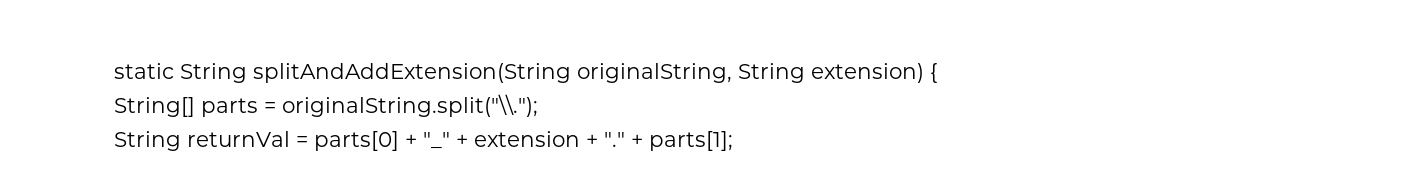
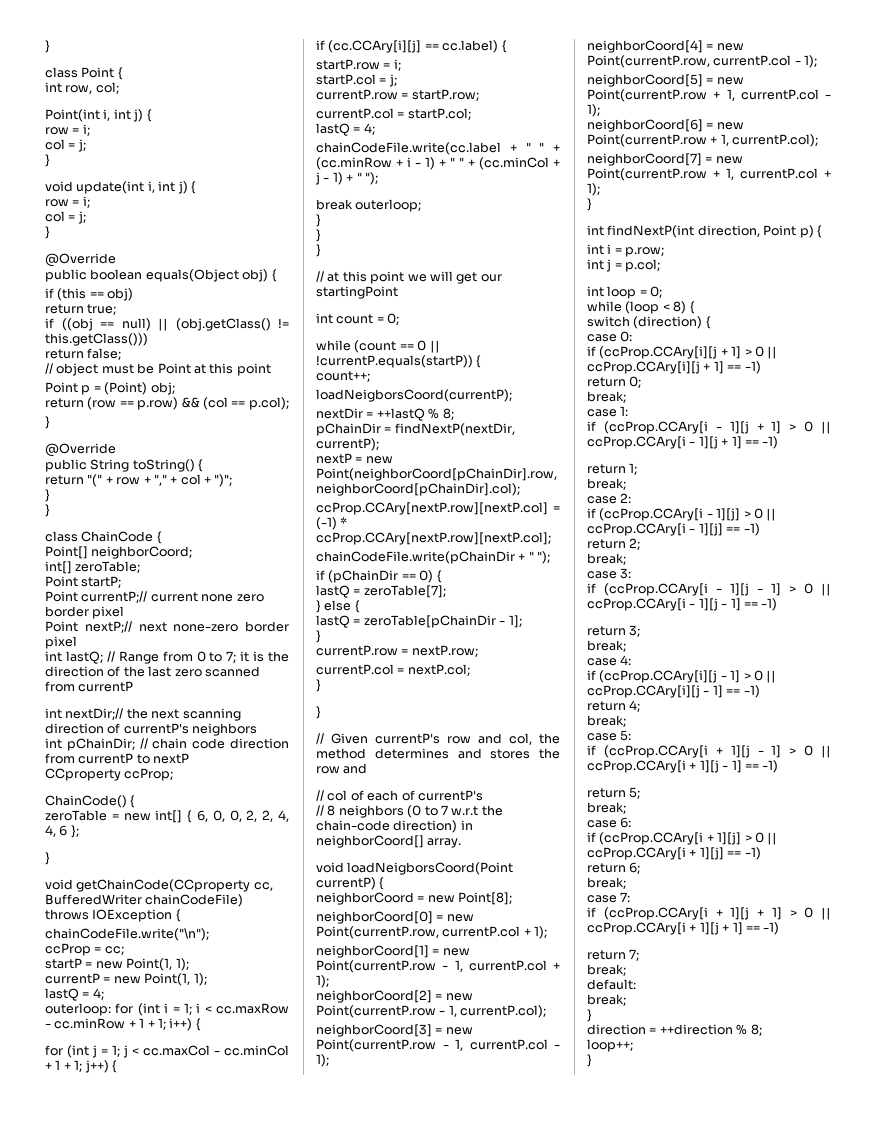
[114,63,937,83] [114,94,538,117] [114,131,733,151] static String splitAndAddExtension(String originalString, String extension) { // String[] parts = originalString.split("\\."); // String returnVal = parts[0] + "_" + extension + "." + parts[1]; -> [45,40,50,53] [45,67,123,80] [45,82,119,94] [45,109,152,122] [45,124,90,136] [45,139,86,152] [45,154,50,167] [45,181,196,194] [45,196,90,208] [45,211,86,224] [45,226,50,239] [45,253,116,267] [45,269,277,282] [45,288,134,301] [45,304,117,315] [45,318,289,331] [45,333,148,346] [45,348,122,360] [45,363,271,376] [45,382,175,395] [45,397,289,410] [45,416,50,429] [45,443,116,457] [45,459,204,472] [45,474,233,487] [45,489,50,502] [45,504,50,517] [45,531,162,544] [45,546,193,559] [45,561,141,574] [45,576,122,588] [45,591,264,603] [45,606,125,619] [45,621,289,633] [45,636,77,649] [45,651,290,664] [45,666,260,677] [45,681,134,692] [45,708,241,721] [45,723,258,736] [45,738,289,751] [45,753,190,764] [45,768,174,781] [45,795,136,808] [45,810,290,823] [45,825,79,838] [45,852,50,865] [45,879,273,892] [45,894,244,907] [45,909,181,922] [45,928,209,941] [45,943,124,956] [45,958,189,971] [45,973,207,986] [45,988,104,1001] [45,1003,289,1016] [45,1018,201,1031] [45,1045,289,1058] [45,1060,117,1073] [316,40,507,53] [316,59,401,71] [316,74,397,87] [316,89,479,101] [316,108,471,120] [316,123,375,136] [316,142,560,155] [316,157,560,170] [315,172,378,185] [316,199,422,212] [316,214,321,227] [316,229,321,242] [316,244,321,257] [316,271,502,284] [316,286,398,299] [316,313,400,325] [316,340,440,353] [316,355,482,368] [316,371,370,382] [316,389,512,402] [316,408,454,421] [316,423,515,436] [316,438,379,451] [316,453,393,464] [316,468,557,481] [316,483,520,496] [316,502,560,515] [316,517,348,530] [316,532,551,545] [316,551,551,564] [316,570,442,583] [316,585,446,598] [316,600,360,613] [316,615,522,628] [316,630,321,643] [316,645,478,657] [316,664,470,676] [316,679,321,692] [316,706,321,719] [316,733,560,745] [316,748,560,759] [316,763,368,774] [316,790,483,801] [316,805,503,818] [316,820,473,833] [316,835,462,848] [316,862,514,875] [316,877,385,890] [316,892,513,905] [316,911,474,924] [316,926,548,939] [316,945,470,958] [316,960,560,973] [316,975,329,988] [316,990,473,1003] [316,1005,547,1018] [316,1024,473,1037] [316,1039,560,1052] [316,1054,329,1067] [587,40,744,53] [587,55,818,68] [587,74,744,87] [587,89,831,102] [587,104,600,117] [587,119,744,132] [587,134,819,147] [587,153,743,166] [587,168,831,181] [587,183,600,196] [587,198,592,211] [587,225,822,238] [587,244,665,257] [587,259,661,272] [587,286,663,299] [587,301,695,314] [587,316,711,329] [587,331,633,342] [587,346,778,359] [587,361,761,374] [587,376,642,388] [587,391,626,403] [587,406,629,417] [587,421,831,434] [587,436,779,449] [587,463,638,475] [587,478,626,490] [587,493,632,504] [587,508,777,521] [587,523,760,536] [587,538,641,550] [587,553,626,565] [587,568,632,579] [587,583,831,596] [587,598,778,611] [587,625,641,637] [587,640,626,652] [587,655,632,666] [587,670,777,683] [587,685,760,698] [587,700,641,712] [587,715,626,727] [587,730,632,741] [587,745,831,758] [587,760,779,773] [587,787,641,799] [587,802,626,814] [587,817,632,828] [587,832,778,845] [587,847,761,860] [587,862,641,874] [587,877,626,889] [587,892,631,903] [587,907,831,920] [587,922,780,935] [587,949,640,961] [587,964,626,976] [587,979,636,990] [587,994,626,1006] [587,1009,592,1022] [587,1024,762,1036] [587,1039,633,1052] [587,1054,592,1067] } // class Point { // int row, col; // Point(int i, int j) { // row = i; // col = j; // } // void update(int i, int j) { // row = i; // col = j; // } // @Override // public boolean equals(Object obj) { // if (this == obj) // return true; // if ((obj == null) || (obj.getClass() != this.getClass())) // return false; // // object must be Point at this point // Point p = (Point) obj; // return (row == p.row) && (col == p.col); // } // @Override // public String toString() { // return "(" + row + "," + col + ")"; // } // } // class ChainCode { // Point[] neighborCoord; // int[] zeroTable; // Point startP; // Point currentP;// current none zero border pixel // Point nextP;// next none-zero border pixel // int lastQ; // Range from 0 to 7; it is the direction of the last zero scanned from currentP // int nextDir;// the next scanning direction of currentP's neighbors // int pChainDir; // chain code direction from currentP to nextP // CCproperty ccProp; // ChainCode() { // zeroTable = new int[] { 6, 0, 0, 2, 2, 4, 4, 6 }; // } // void getChainCode(CCproperty cc, BufferedWriter chainCodeFile) throws IOException { // chainCodeFile.write("\n"); // ccProp = cc; // startP = new Point(1, 1); // currentP = new Point(1, 1); // lastQ = 4; // outerloop: for (int i = 1; i < cc.maxRow - cc.minRow + 1 + 1; i++) { // for (int j = 1; j < cc.maxCol - cc.minCol + 1 + 1; j++) { // if (cc.CCAry[i][j] == cc.label) { // startP.row = i; // startP.col = j; // currentP.row = startP.row; // currentP.col = startP.col; // lastQ = 4; // chainCodeFile.write(cc.label + " " + (cc.minRow + i - 1) + " " + (cc.minCol + j - 1) + " "); // break outerloop; // } // } // } // // at this point we will get our startingPoint // int count = 0; // while (count == 0 || !currentP.equals(startP)) { // count++; // loadNeigborsCoord(currentP); // nextDir = ++lastQ % 8; // pChainDir = findNextP(nextDir, currentP); // nextP = new Point(neighborCoord[pChainDir].row, neighborCoord[pChainDir].col); // ccProp.CCAry[nextP.row][nextP.col] = (-1) * ccProp.CCAry[nextP.row][nextP.col]; // chainCodeFile.write(pChainDir + " "); // if (pChainDir == 0) { // lastQ = zeroTable[7]; // } else { // lastQ = zeroTable[pChainDir - 1]; // } // currentP.row = nextP.row; // currentP.col = nextP.col; // } // } // // Given currentP's row and col, the method determines and stores the row and // // col of each of currentP's // // 8 neighbors (0 to 7 w.r.t the chain-code direction) in neighborCoord[] array. // void loadNeigborsCoord(Point currentP) { // neighborCoord = new Point[8]; // neighborCoord[0] = new Point(currentP.row, currentP.col + 1); // neighborCoord[1] = new Point(currentP.row - 1, currentP.col + 1); // neighborCoord[2] = new Point(currentP.row - 1, currentP.col); // neighborCoord[3] = new Point(currentP.row - 1, currentP.col - 1); // neighborCoord[4] = new Point(currentP.row, currentP.col - 1); // neighborCoord[5] = new Point(currentP.row + 1, currentP.col - 1); // neighborCoord[6] = new Point(currentP.row + 1, currentP.col); // neighborCoord[7] = new Point(currentP.row + 1, currentP.col + 1); // } // int findNextP(int direction, Point p) { // int i = p.row; // int j = p.col; // int loop = 0; // while (loop < 8) { // switch (direction) { // case 0: // if (ccProp.CCAry[i][j + 1] > 0 || ccProp.CCAry[i][j + 1] == -1) // return 0; // break; // case 1: // if (ccProp.CCAry[i - 1][j + 1] > 0 || ccProp.CCAry[i - 1][j + 1] == -1) // return 1; // break; // case 2: // if (ccProp.CCAry[i - 1][j] > 0 || ccProp.CCAry[i - 1][j] == -1) // return 2; // break; // case 3: // if (ccProp.CCAry[i - 1][j - 1] > 0 || ccProp.CCAry[i - 1][j - 1] == -1) // return 3; // break; // case 4: // if (ccProp.CCAry[i][j - 1] > 0 || ccProp.CCAry[i][j - 1] == -1) // return 4; // break; // case 5: // if (ccProp.CCAry[i + 1][j - 1] > 0 || ccProp.CCAry[i + 1][j - 1] == -1) // return 5; // break; // case 6: // if (ccProp.CCAry[i + 1][j] > 0 || ccProp.CCAry[i + 1][j] == -1) // return 6; // break; // case 7: // if (ccProp.CCAry[i + 1][j + 1] > 0 || ccProp.CCAry[i + 1][j + 1] == -1) // return 7; // break; // default: // break; // } // direction = ++direction % 8; // loop++; // }

